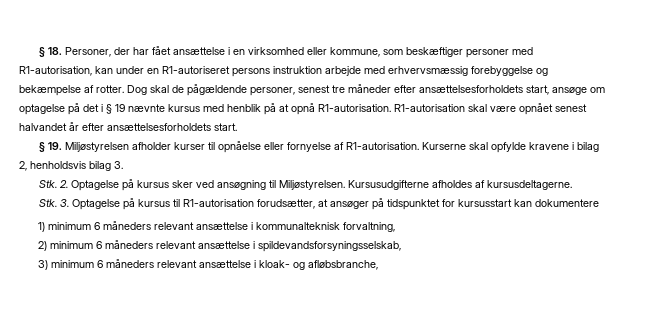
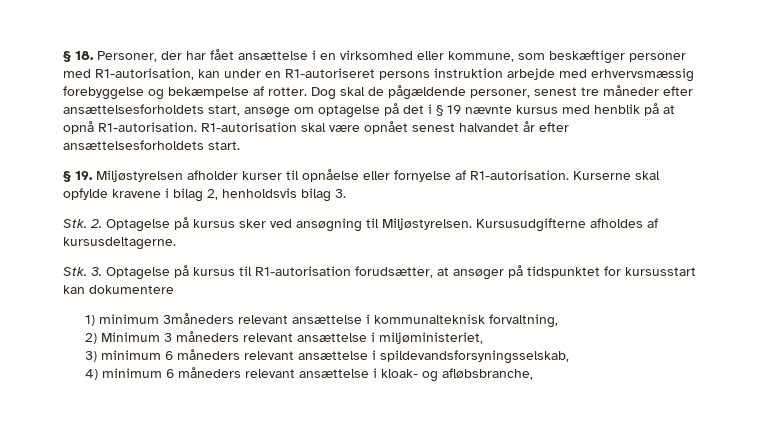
[94,221,152,230] 6 måneders -> [162,313,234,324] 3måneders
(48, 246) none -> [100,331,483,344] [84,351,97,362] Minimum 3 måneders relevant ansættelse i miljøministeriet, // 3)
[38,260,49,270] 3) -> [84,369,98,380] 4)

